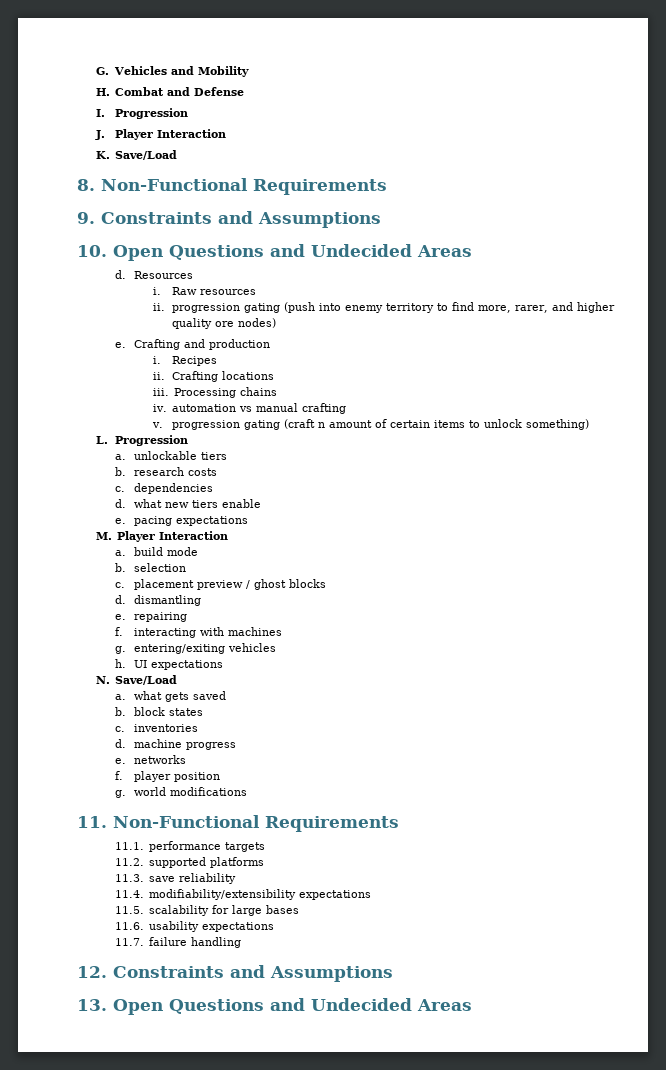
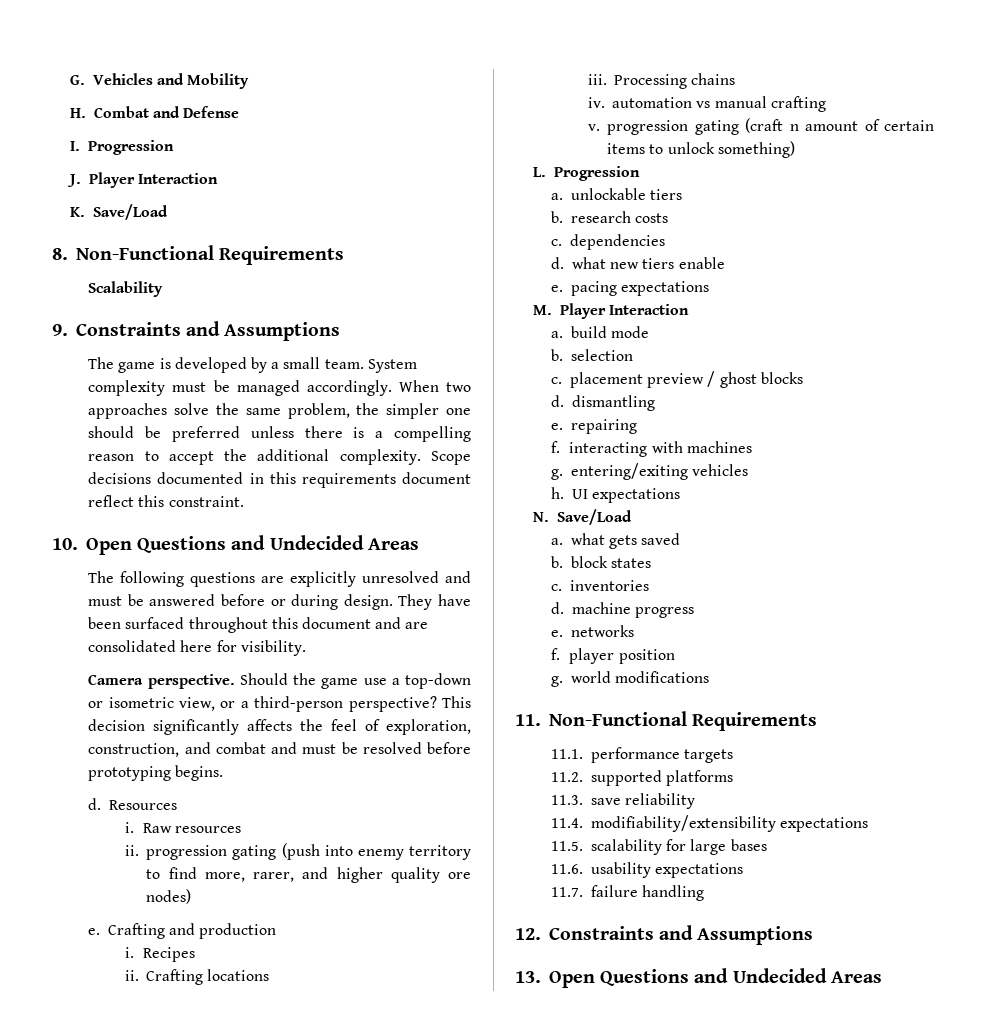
(387, 187) none -> [88,281,164,297] // Scalability
(381, 220) none -> [88,357,417,373] [88,380,472,396] [88,403,471,419] [88,426,471,442] [88,449,471,465] [88,472,472,488] [88,495,244,507] // The game is developed by a small team. System complexity must be managed accordingly. When two approaches solve the same problem, the simpler one should be preferred unless there is a compelling reason to accept the additional complexity. Scope decisions documented in this requirements document reflect this constraint.
(472, 251) none -> [88,571,471,587] [88,594,471,610] [88,617,429,633] [88,640,306,656] [88,673,472,689] [88,696,471,712] [88,719,471,735] [88,742,472,757] [88,765,224,781] // The following questions are explicitly unresolved and must be answered before or during design. They have been surfaced throughout this document and are consolidated here for visibility. // Camera perspective. Should the game use a top-down or isometric view, or a third-person perspective? This decision significantly affects the feel of exploration, construction, and combat and must be resolved before prototyping begins.

